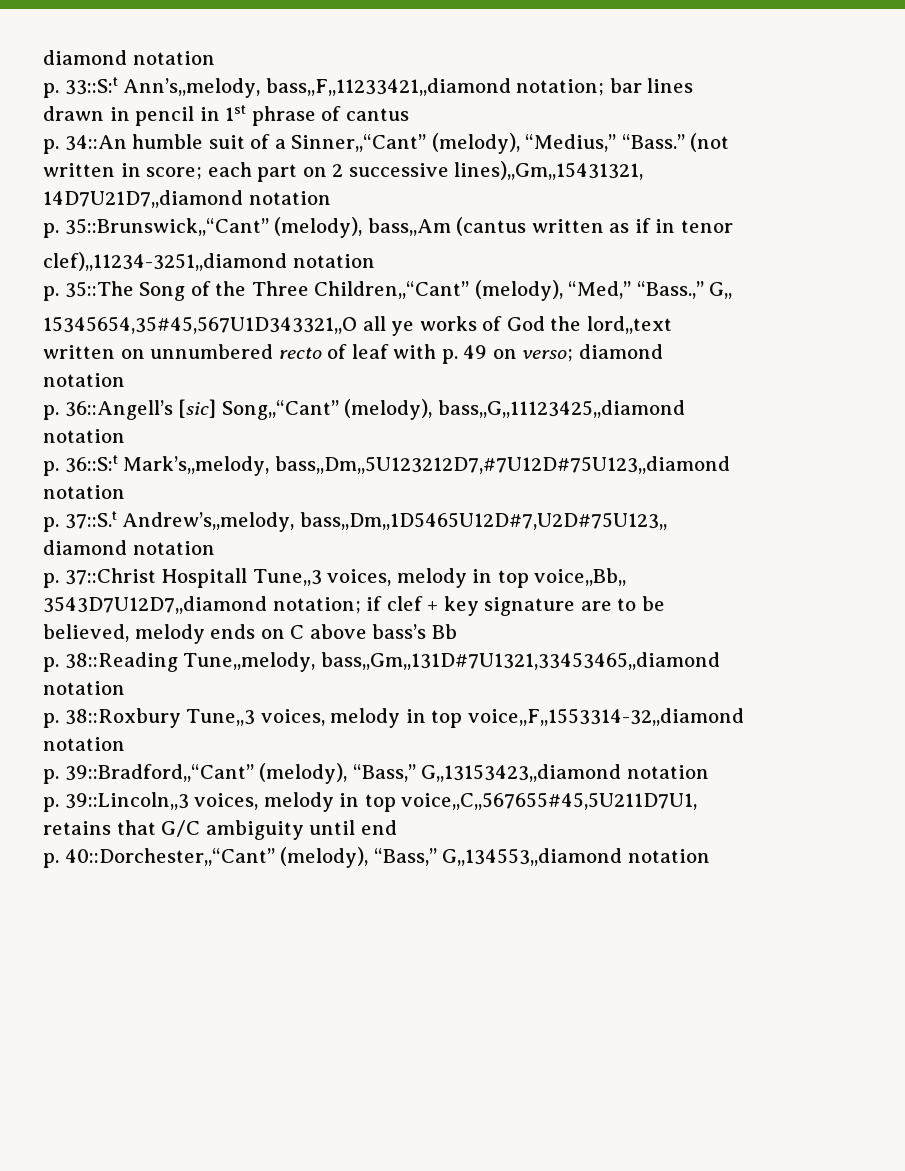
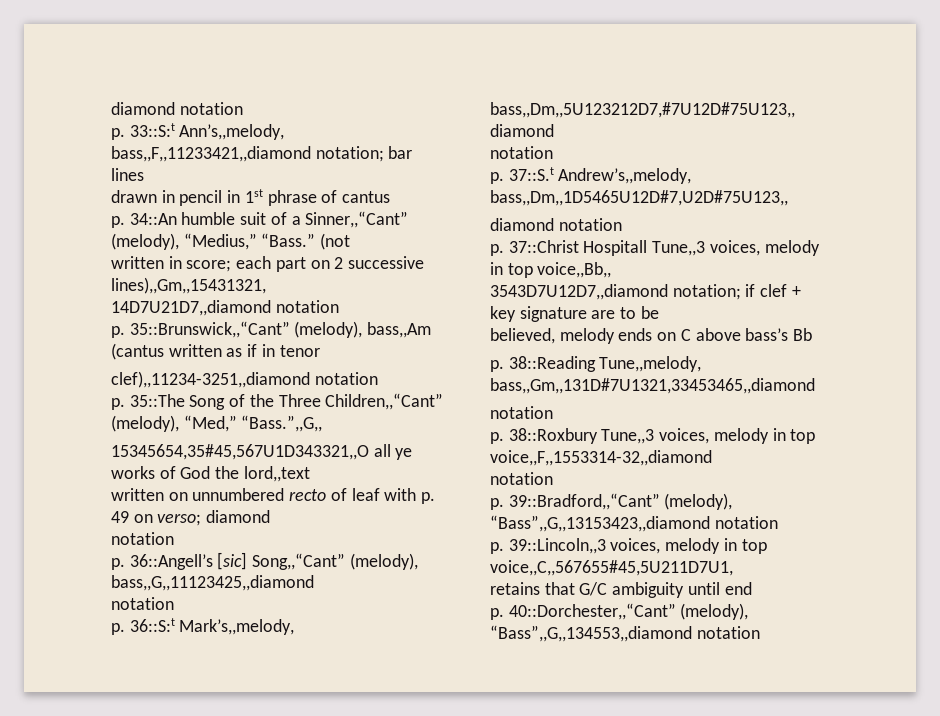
[636,281,733,299] “Bass.,” G,, -> [241,415,323,432] “Bass.”,,G,,
[352,764,622,782] “Bass,” G,,13153423,,diamond -> [490,515,710,532] “Bass”,,G,,13153423,,diamond
[373,848,623,866] “Bass,” G,,134553,,diamond -> [490,625,692,642] “Bass”,,G,,134553,,diamond

